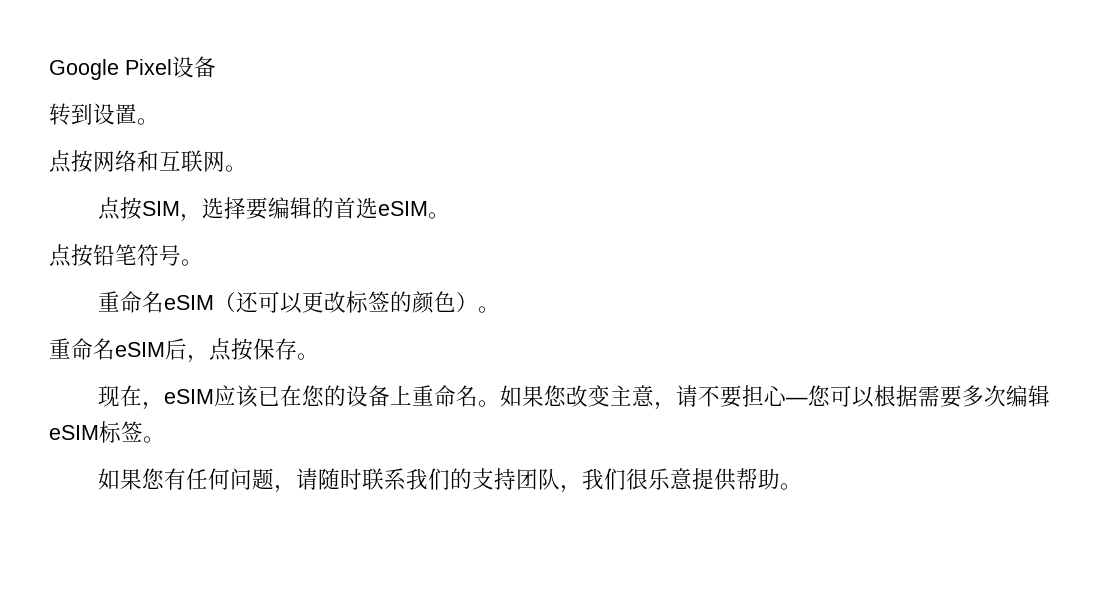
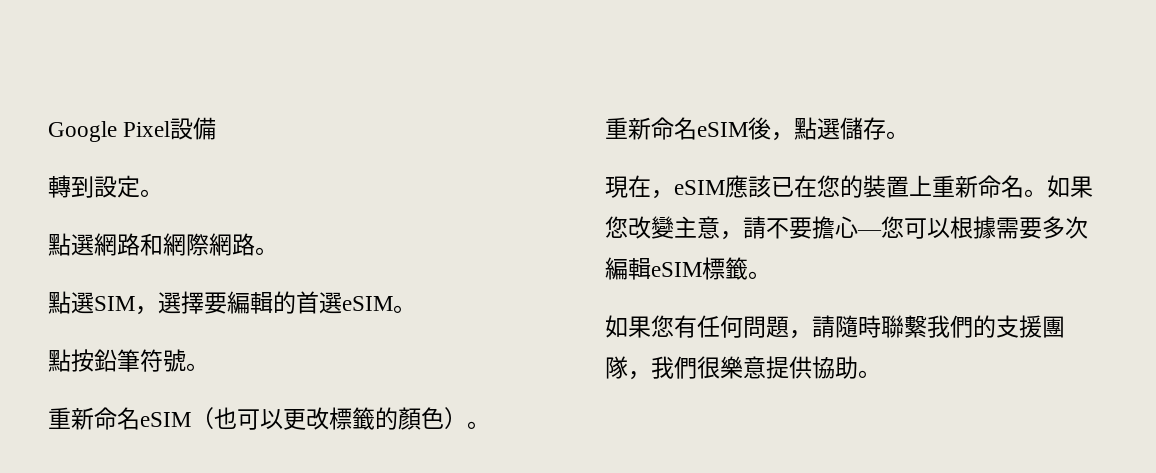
[172,56,216,78] [49,103,159,126] [49,150,247,173] [97,197,378,222] 设备 // 转到设置。 // 点按网络和互联网。 // 点按SIM，选择要编辑的首选 -> [170,117,217,140] [48,175,163,198] [48,233,278,256] [48,291,342,315] 設備 // 轉到設定。 // 點選網路和網際網路。 // 點選SIM，選擇要編輯的首選
[49,244,203,267] [97,291,120,312] 点按铅笔符号。 // 重 -> [48,349,209,372] [48,407,94,430] 點按鉛筆符號。 // 重新
[235,291,258,313] 还 -> [214,407,237,429] 也
[345,291,434,314] 标签的颜 -> [329,407,421,430] 標籤的顏
[71,338,275,363] 命名eSIM后，点按保 -> [628,117,863,141] 新命名eSIM後，點選儲
[97,386,120,407] 现 -> [605,176,628,198] 現
[213,385,258,408] 应该 -> [725,175,771,198] 應該
[345,385,434,407] 设备上重 -> [863,175,978,198] 裝置上重新
[587,385,764,410] 变主意，请不要担 -> [651,216,835,240] 變主意，請不要擔
[895,385,918,407] 据 -> [973,216,996,239] 據
[1005,385,1050,407] [49,421,143,443] 编辑eSIM标签 -> [605,257,748,280] 編輯eSIM標籤
[229,468,758,493] 问题，请随时联系我们的支持团队，我们很乐意提供帮 -> [743,315,1065,339] [605,356,835,380] 問題，請隨時聯繫我們的支援團隊，我們很樂意提供協

